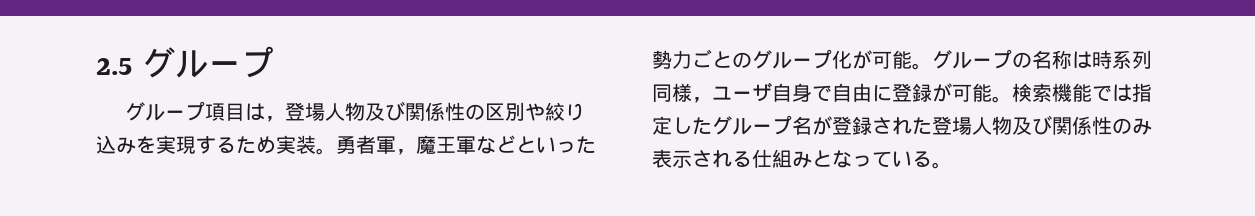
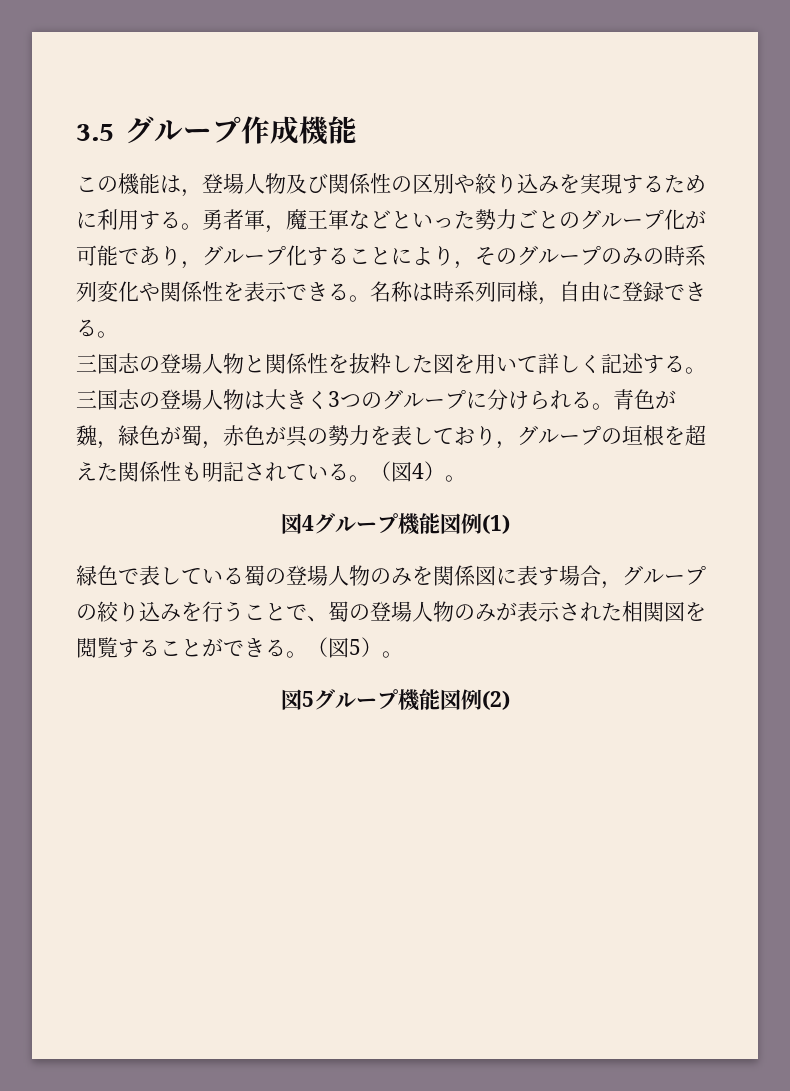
[96,46,274,78] [124,101,245,121] 2.5グループ // グループ項目 -> [76,116,357,145] [76,173,160,195] 3.5グループ作成機能 // この機能
[276,135,316,154] 実装 -> [76,209,181,230] に利用する
[912,49,1032,70] 。グループの -> [118,245,706,269] [76,281,370,302] であり，グループ化することにより，そのグループのみの時系列変化や関係性を表示できる。
[712,82,832,102] ユーザ自身で -> (559, 301) none
[932,83,1152,103] [652,115,1152,135] [652,149,952,169] が可能。検索機能では指定したグループ名が登録された登場人物及び関係性のみ表示される仕組みとなっている。 -> [664,282,706,301] [76,319,118,338] [76,353,706,374] [76,389,676,410] [76,425,706,449] [76,461,466,482] [280,513,510,535] [76,565,706,589] [76,601,706,622] [76,637,403,658] [280,689,510,711] できる。 // 三国志の登場人物と関係性を抜粋した図を用いて詳しく記述する。三国志の登場人物は大きく3つのグループに分けられる。青色が魏，緑色が蜀，赤色が呉の勢力を表しており，グループの垣根を超えた関係性も明記されている。（図4）。 // 図4グループ機能図例(1) // 緑色で表している蜀の登場人物のみを関係図に表す場合，グループの絞り込みを行うことで、蜀の登場人物のみが表示された相関図を閲覧することができる。（図5）。 // 図5グループ機能図例(2)

